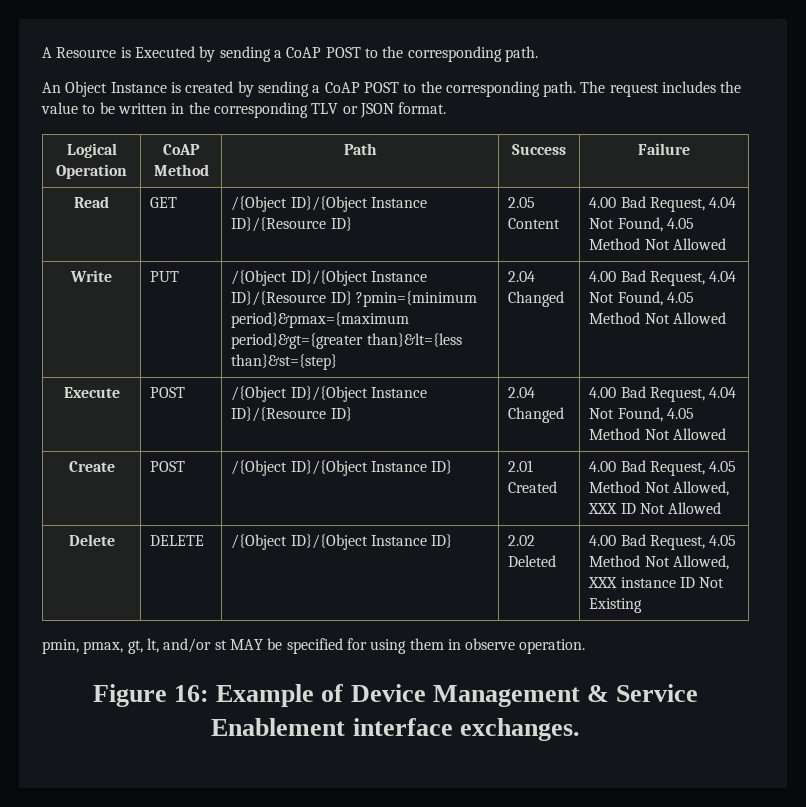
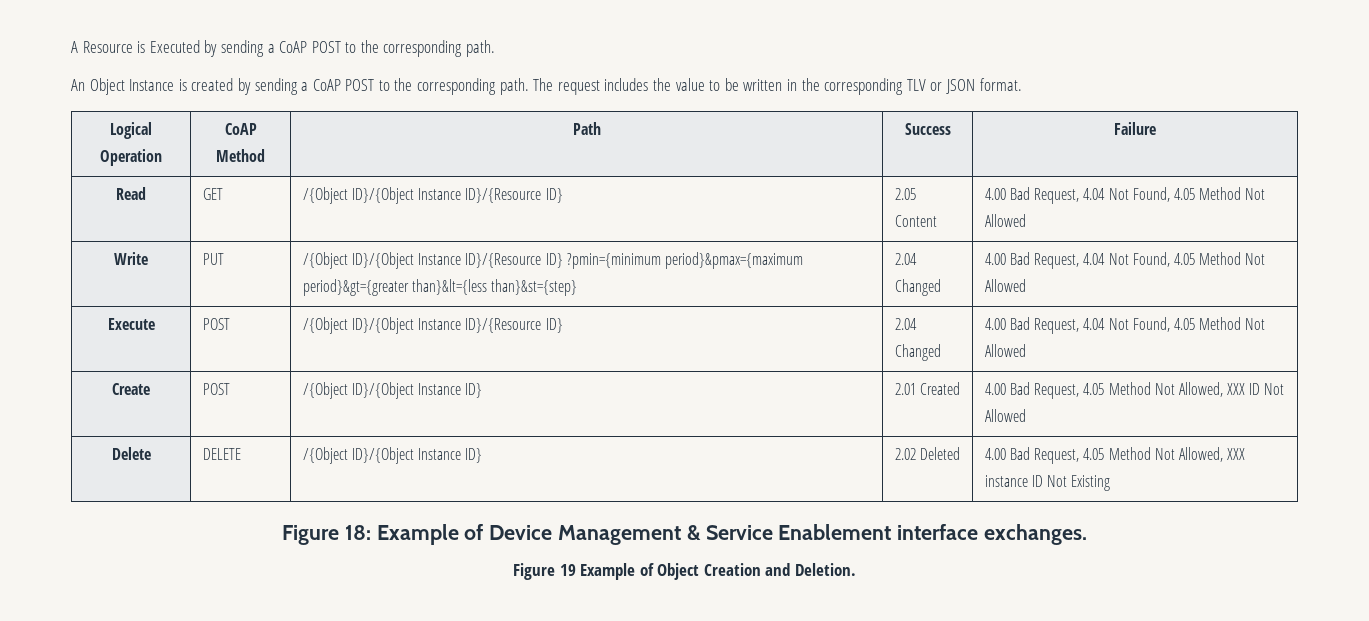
[42,638,586,654] [93,684,210,707] // pmin, pmax, gt, lt, and/or st MAY be specified for using them in observe operation. // Figure 16: -> [281,525,371,545] // Figure 18:
(580, 729) none -> [512,563,857,580] // Figure 19 Example of Object Creation and Deletion.

